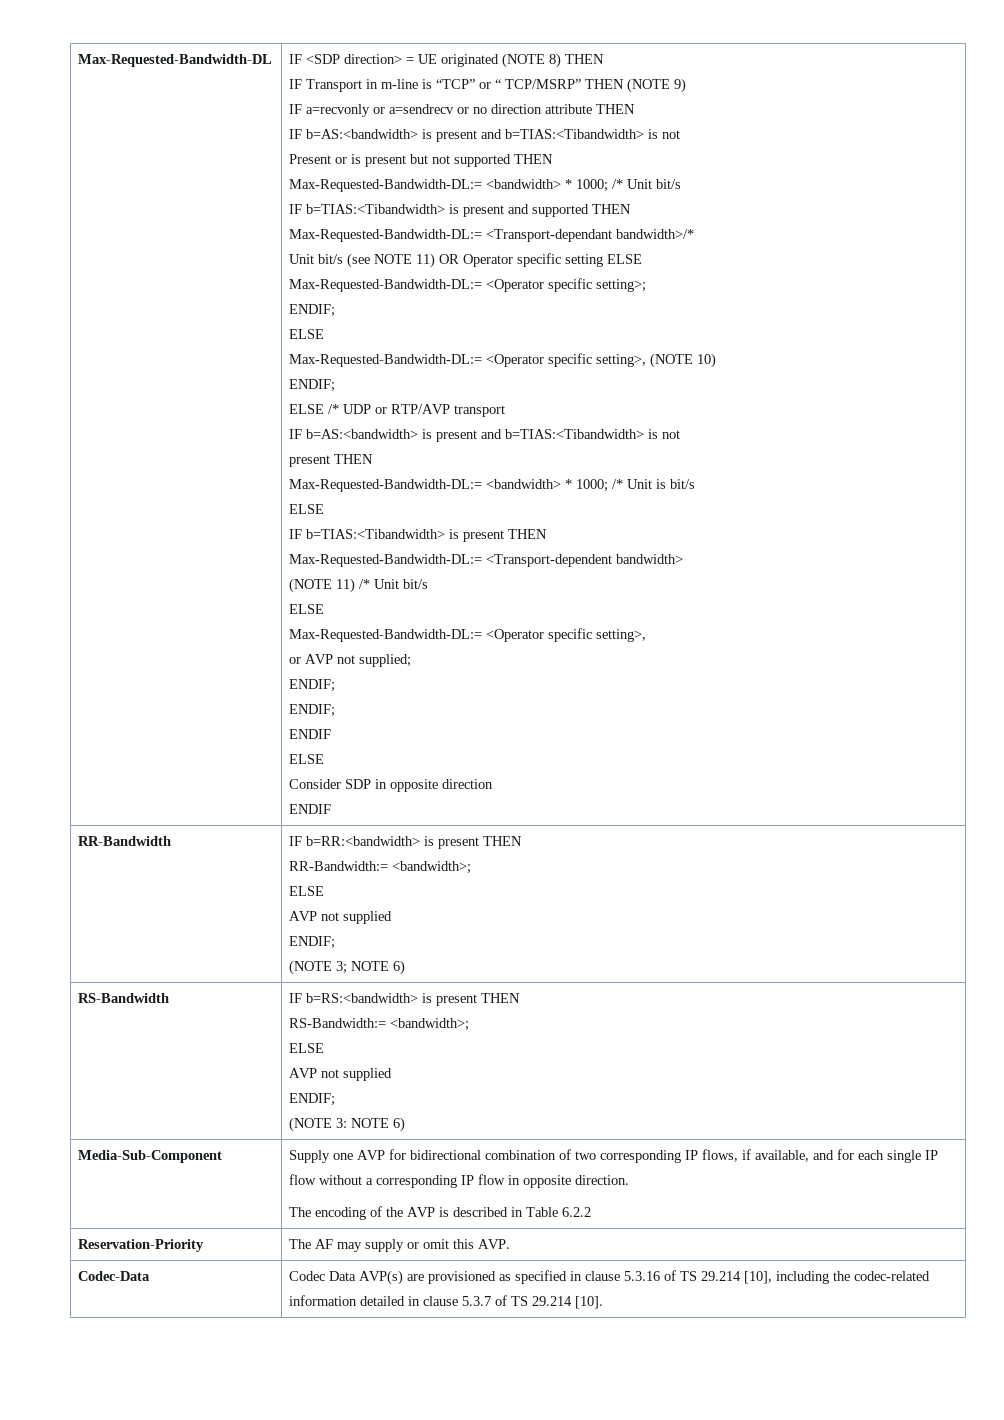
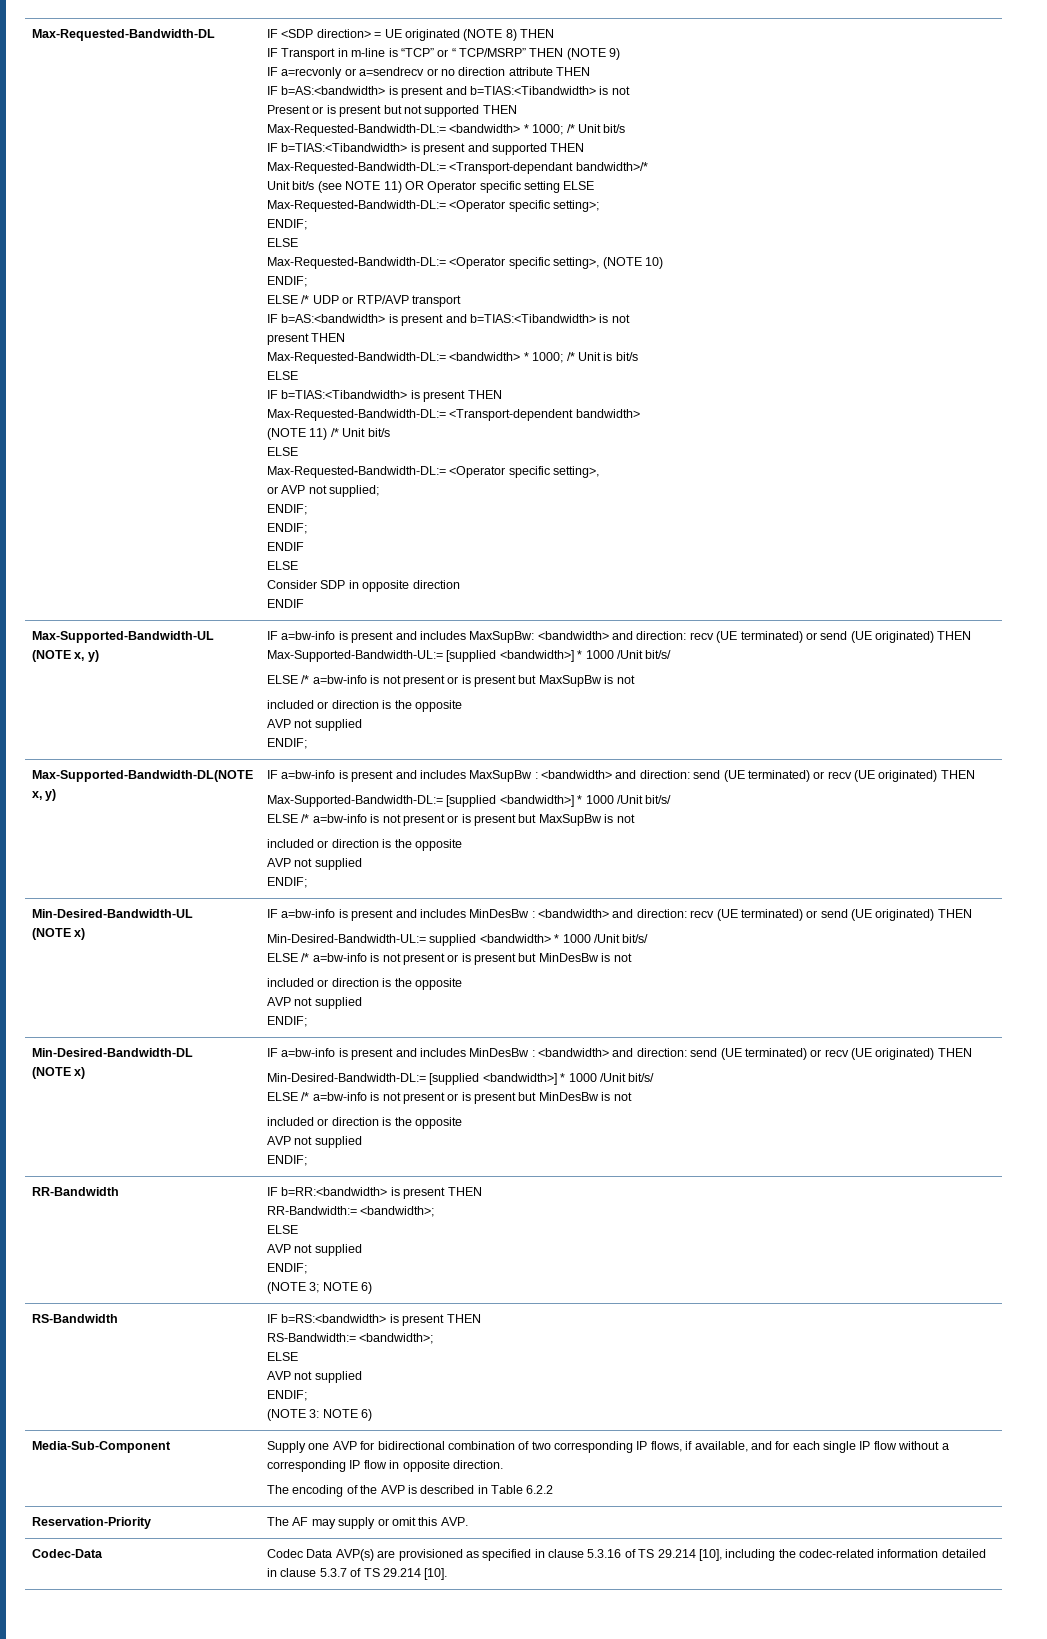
(332, 809) none -> [32,631,215,643] [32,650,99,662] [267,631,972,643] [267,650,672,662] [267,675,635,687] [267,700,462,712] [267,719,362,731] [267,738,308,749] [32,770,254,782] [32,789,57,801] [267,770,975,782] [267,795,672,807] [267,814,635,826] [267,839,462,851] [267,858,362,870] [267,877,308,888] [32,909,194,918] [32,928,86,940] [267,909,972,921] [267,934,649,946] [267,953,632,965] [267,978,462,990] [267,997,362,1009] [267,1016,308,1027] [32,1048,194,1057] [32,1067,86,1079] [267,1048,972,1060] [267,1073,655,1085] [267,1092,632,1104] [267,1117,462,1129] [267,1136,362,1148] [267,1155,308,1166] // Max-Supported-Bandwidth-UL (NOTE x, y) | IF a=bw-info is present and includes MaxSupBw: <bandwidth> and direction: recv (UE terminated) or send (UE originated) THEN Max-Supported-Bandwidth-UL:= [supplied <bandwidth>] * 1000 /Unit bit/s/ // ELSE /* a=bw-info is not present or is present but MaxSupBw is not // included or direction is the opposite // AVP not supplied // ENDIF; // Max-Supported-Bandwidth-DL(NOTE x, y) | IF a=bw-info is present and includes MaxSupBw : <bandwidth> and direction: send (UE terminated) or recv (UE originated) THEN // Max-Supported-Bandwidth-DL:= [supplied <bandwidth>] * 1000 /Unit bit/s/ // ELSE /* a=bw-info is not present or is present but MaxSupBw is not // included or direction is the opposite // AVP not supplied // ENDIF; // Min-Desired-Bandwidth-UL // (NOTE x) | IF a=bw-info is present and includes MinDesBw : <bandwidth> and direction: recv (UE terminated) or send (UE originated) THEN // Min-Desired-Bandwidth-UL:= supplied <bandwidth> * 1000 /Unit bit/s/ // ELSE /* a=bw-info is not present or is present but MinDesBw is not // included or direction is the opposite // AVP not supplied // ENDIF; // Min-Desired-Bandwidth-DL // (NOTE x) | IF a=bw-info is present and includes MinDesBw : <bandwidth> and direction: send (UE terminated) or recv (UE originated) THEN // Min-Desired-Bandwidth-DL:= [supplied <bandwidth>] * 1000 /Unit bit/s/ // ELSE /* a=bw-info is not present or is present but MinDesBw is not // included or direction is the opposite // AVP not supplied // ENDIF;

